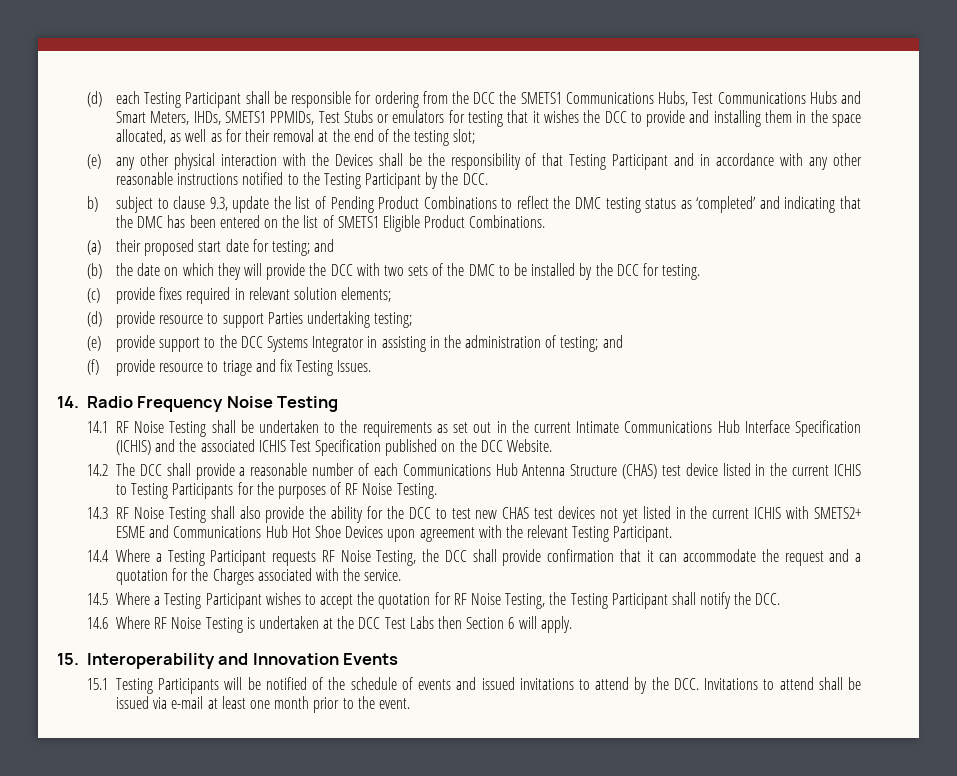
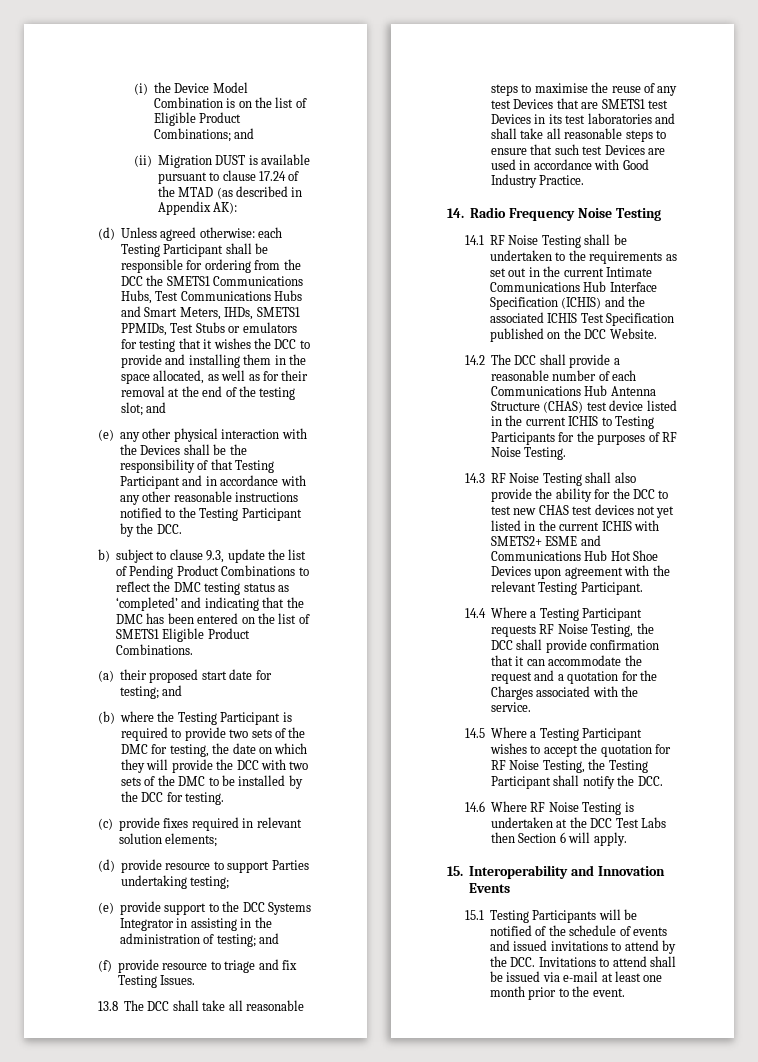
[86,91,102,107] (d) -> [133,82,248,95] [153,97,307,108] [153,112,242,126] [153,128,255,142] [133,154,310,168] [157,170,300,184] [157,186,303,199] [157,201,238,215] [97,227,255,241] (i) the Device Model Combination is on the list of Eligible Product Combinations; and // (ii) Migration DUST is available pursuant to clause 17.24 of the MTAD (as described in Appendix AK): // (d) Unless agreed otherwise:
(476, 136) none -> [146,402,167,413] and
(102, 271) none -> [120,711,292,725] [121,727,306,741] [121,744,209,757] where the Testing Participant is required to provide two sets of the DMC for testing,
(372, 366) none -> [97,1000,304,1011] [491,82,678,96] [491,98,668,109] [491,113,675,124] [491,128,666,142] [491,144,665,155] [491,159,649,170] [491,174,585,188] // 13.8 The DCC shall take all reasonable steps to maximise the reuse of any test Devices that are SMETS1 test Devices in its test laboratories and shall take all reasonable steps to ensure that such test Devices are used in accordance with Good Industry Practice.

